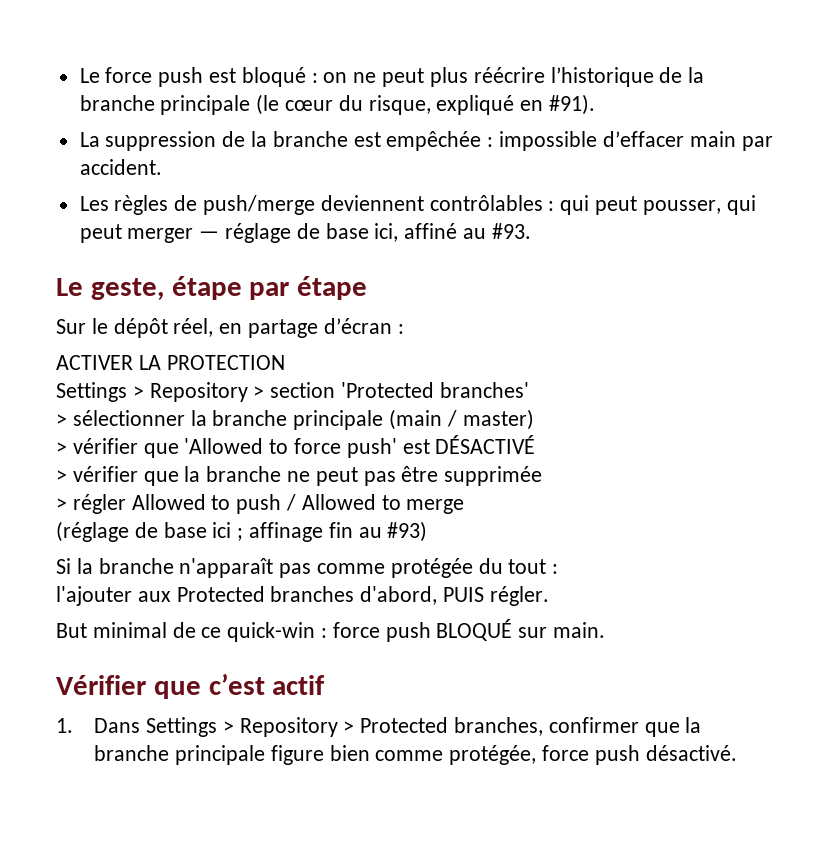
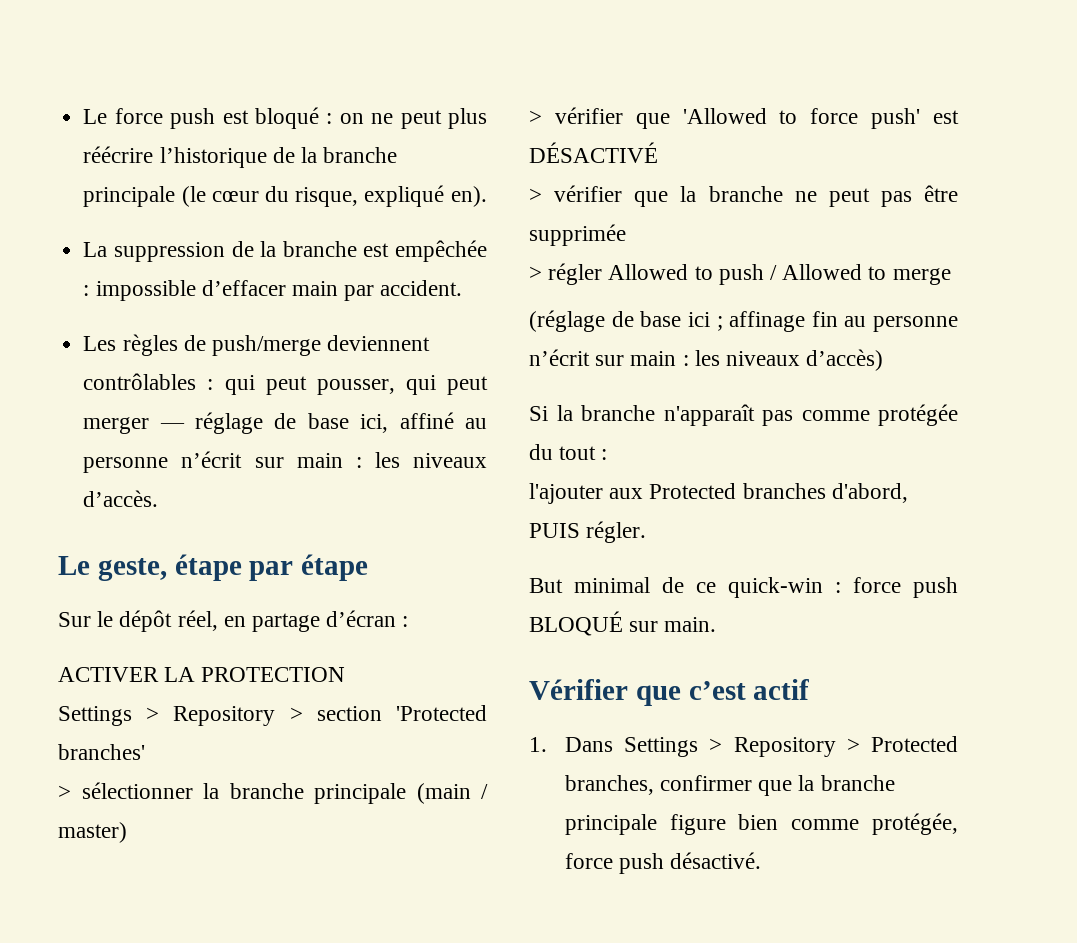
[520,94,596,115] en #91). -> [450,186,487,207] en).
[491,223,531,239] #93. -> [83,451,487,473] [83,490,159,507] personne n’écrit sur main : les niveaux d’accès.
[387,521,428,542] #93) -> [873,316,958,332] [529,349,884,371] personne n’écrit sur main : les niveaux d’accès)

